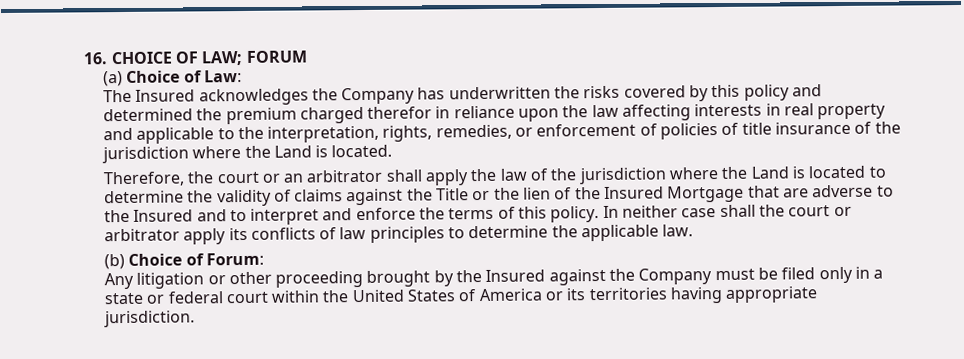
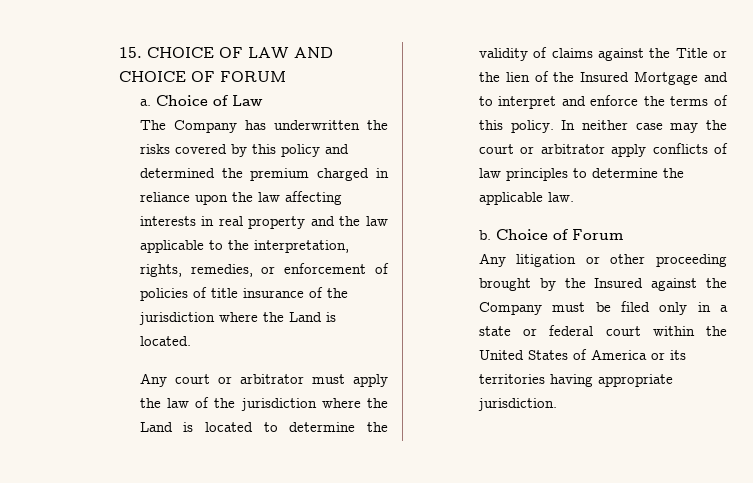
[83,50,244,66] 16. CHOICE OF LAW; -> [118,47,333,59] [118,71,215,82] 15. CHOICE OF LAW AND CHOICE OF
[102,70,242,87] (a) Choice of Law: -> [139,95,263,106] a. Choice of Law
[135,88,338,106] Insured acknowledges the -> (166, 125) none
[367,106,433,119] therefor -> (370, 174) none
(133, 134) none -> [339,216,388,226] the law
[102,169,423,187] Therefore, the court or an arbitrator shall -> [139,373,345,387] Any court or arbitrator must
[747,184,894,198] [103,209,194,223] that are adverse to the Insured -> (699, 78) none
[719,204,756,218] shall -> [670,123,699,133] may
[228,227,248,241] its -> (647, 150) none
[103,252,264,270] (b) Choice of Forum: -> [478,229,623,240] b. Choice of Forum

